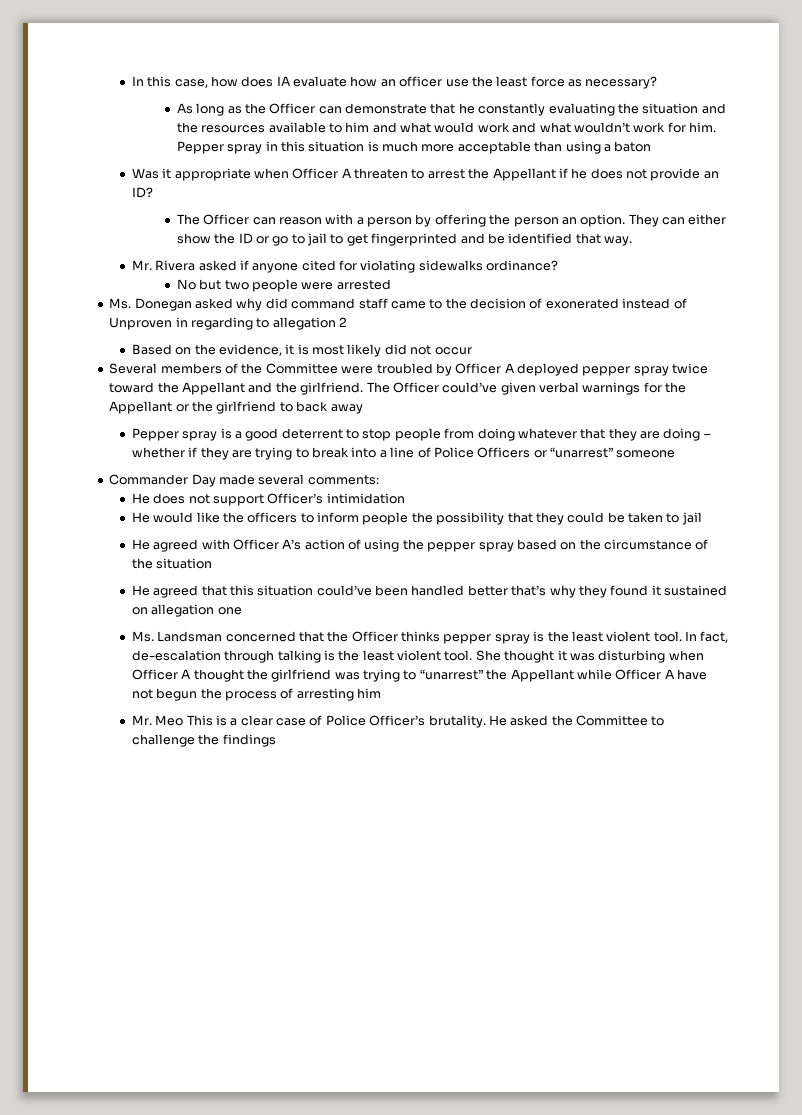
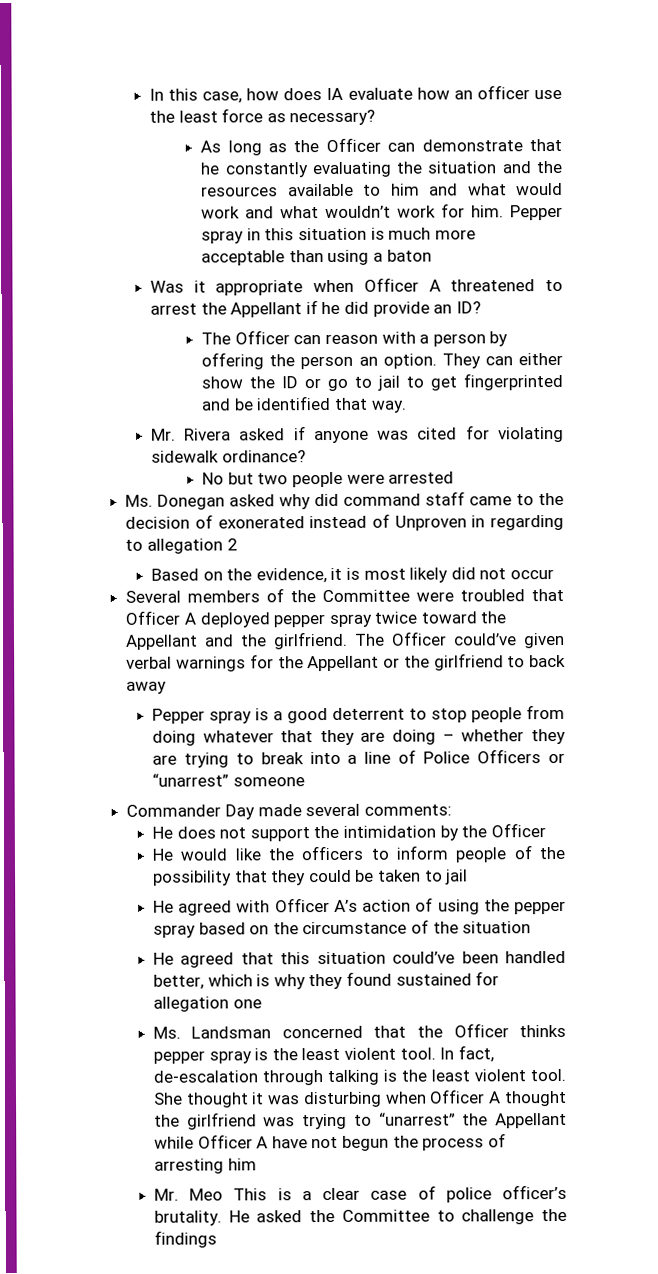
[353,168,408,179] threaten -> [450,279,536,292] threatened
[590,168,647,179] does not -> [343,301,369,314] did
(299, 268) none -> [377,430,410,440] was
[418,260,483,271] sidewalks -> [150,450,219,463] sidewalk
[435,363,452,376] by -> [531,588,564,602] that
[188,447,198,457] if -> (525, 735) none
[267,493,324,504] Officer’s -> [313,825,340,839] the
(405, 498) none -> [439,823,546,841] by the Officer
(409, 518) none -> [513,845,532,860] of
[467,585,727,598] [131,607,148,615] better that’s why they found it sustained on -> [152,971,500,990] better, which is why they found sustained for
[325,715,426,726] Police Officer’s -> [445,1184,568,1203] police officer’s

